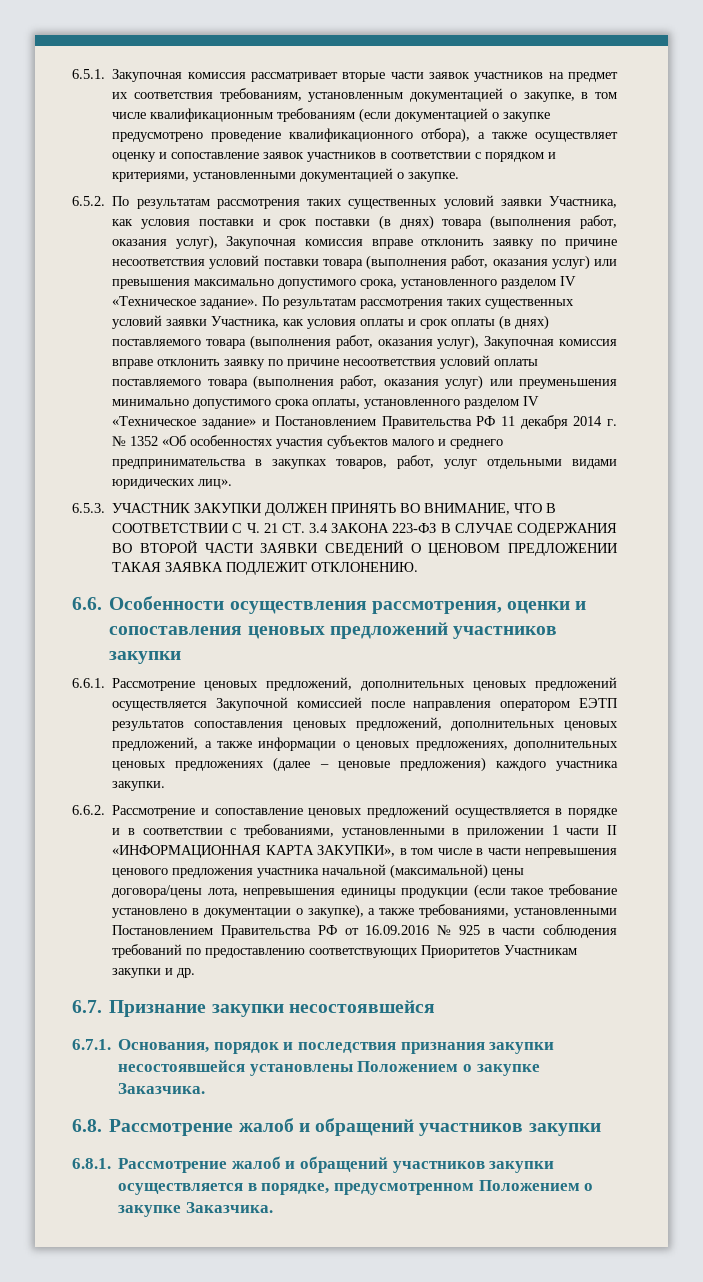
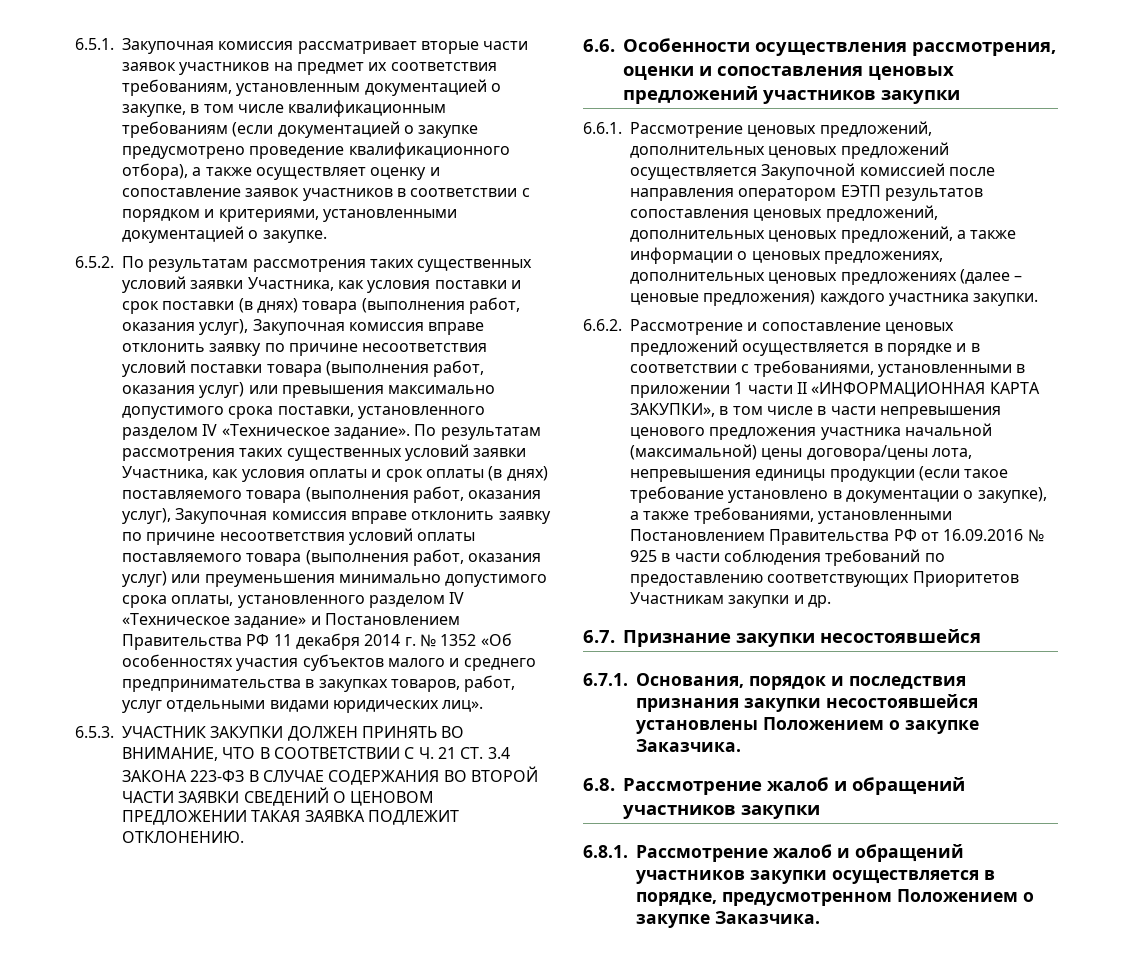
[360,279,398,289] срока, -> [228,406,354,419] срока поставки,

